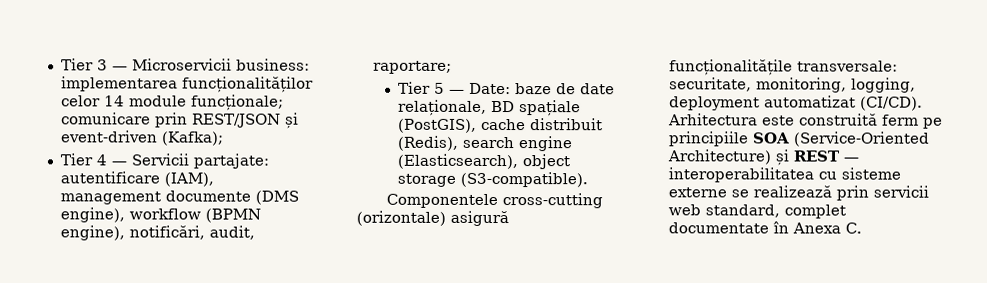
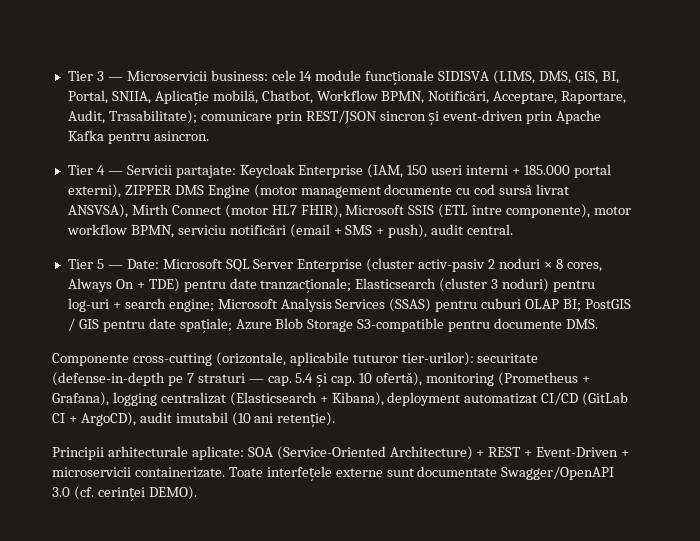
[60,76,314,93] [60,94,284,111] implementarea funcționalităților celor 14 module funcționale; -> [271,70,619,85] [67,90,627,105] [67,110,197,124] cele 14 module funcționale SIDISVA (LIMS, DMS, GIS, BI, Portal, SNIIA, Aplicație mobilă, Chatbot, Workflow BPMN, Notificări, Acceptare, Raportare, Audit, Trasabilitate);
(281, 120) none -> [379,111,426,121] sincron
[160,131,224,146] (Kafka); -> [526,110,602,124] [67,130,209,144] prin Apache Kafka pentru asincron.
[59,171,214,187] [59,190,299,205] [59,207,261,223] [59,225,255,241] [372,60,452,74] [398,81,616,95] [398,99,582,117] [398,118,604,133] [397,135,574,152] [397,153,571,170] [397,171,589,188] [386,193,604,209] [356,210,509,227] [669,59,898,76] [669,77,916,93] [669,95,923,111] [668,113,943,129] [668,131,930,147] [667,149,859,166] [668,167,901,183] [668,185,929,201] [668,204,846,219] [668,221,862,234] autentificare (IAM), management documente (DMS engine), workflow (BPMN engine), notificări, audit, raportare; // Tier 5 — Date: baze de date relaționale, BD spațiale (PostGIS), cache distribuit (Redis), search engine (Elasticsearch), object storage (S3-compatible). // Componentele cross-cutting (orizontale) asigură funcționalitățile transversale: securitate, monitoring, logging, deployment automatizat (CI/CD). Arhitectura este construită ferm pe principiile SOA (Service-Oriented Architecture) și REST — interoperabilitatea cu sisteme externe se realizează prin servicii web standard, complet documentate în Anexa C. -> [239,164,611,178] [67,184,570,198] [67,204,632,218] [66,224,514,238] [67,258,602,272] [67,278,596,293] [67,298,631,312] [67,318,599,333] [52,352,539,366] [52,372,590,387] [52,392,629,406] [52,412,336,427] [52,446,630,460] [52,466,615,481] [52,486,197,501] Keycloak Enterprise (IAM, 150 useri interni + 185.000 portal externi), ZIPPER DMS Engine (motor management documente cu cod sursă livrat ANSVSA), Mirth Connect (motor HL7 FHIR), Microsoft SSIS (ETL între componente), motor workflow BPMN, serviciu notificări (email + SMS + push), audit central. // Tier 5 — Date: Microsoft SQL Server Enterprise (cluster activ-pasiv 2 noduri × 8 cores, Always On + TDE) pentru date tranzacționale; Elasticsearch (cluster 3 noduri) pentru log-uri + search engine; Microsoft Analysis Services (SSAS) pentru cuburi OLAP BI; PostGIS / GIS pentru date spațiale; Azure Blob Storage S3-compatible pentru documente DMS. // Componente cross-cutting (orizontale, aplicabile tuturor tier-urilor): securitate (defense-in-depth pe 7 straturi — cap. 5.4 și cap. 10 ofertă), monitoring (Prometheus + Grafana), logging centralizat (Elasticsearch + Kibana), deployment automatizat CI/CD (GitLab CI + ArgoCD), audit imutabil (10 ani retenție). // Principii arhitecturale aplicate: SOA (Service-Oriented Architecture) + REST + Event-Driven + microservicii containerizate. Toate interfețele externe sunt documentate Swagger/OpenAPI 3.0 (cf. cerinței DEMO).

